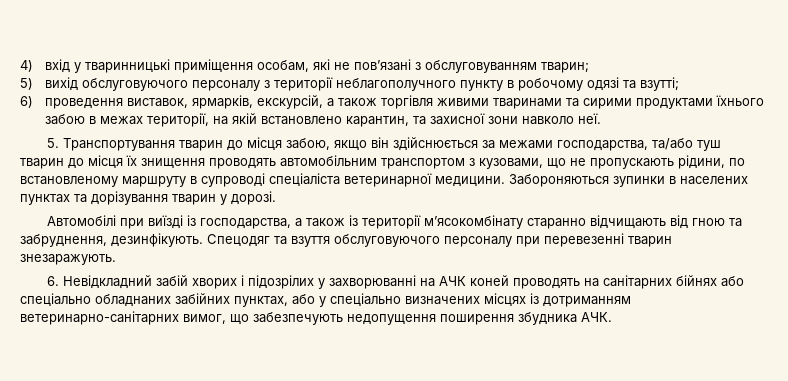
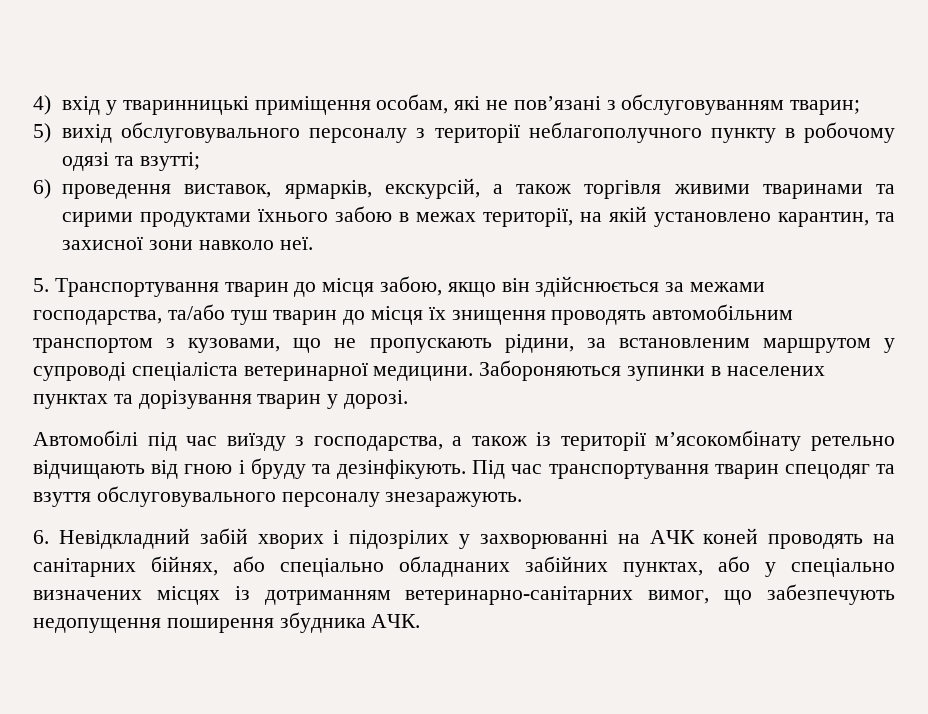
[81,78,188,91] обслуговуючого -> [121,122,301,143] обслуговувального
[260,116,342,125] встановлено -> [654,212,772,227] установлено
[729,158,745,166] [20,176,197,187] по встановленому маршруту в -> [586,338,896,353] за встановленим маршрутом у
[119,215,196,229] при виїзді із -> [147,432,305,451] під час виїзду з
[526,218,586,229] старанно -> [811,436,895,451] ретельно
[728,218,742,227] [20,233,672,247] та забруднення, дезинфікують. Спецодяг та взуття обслуговуючого персоналу при перевезенні тварин -> [238,458,895,479] [33,486,380,507] і бруду та дезінфікують. Під час транспортування тварин спецодяг та взуття обслуговувального персоналу
[675,275,717,286] бійнях -> [151,556,218,576] бійнях,

